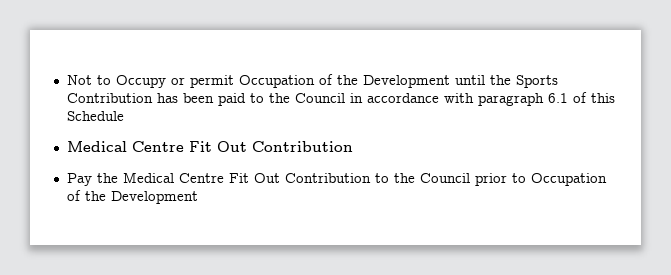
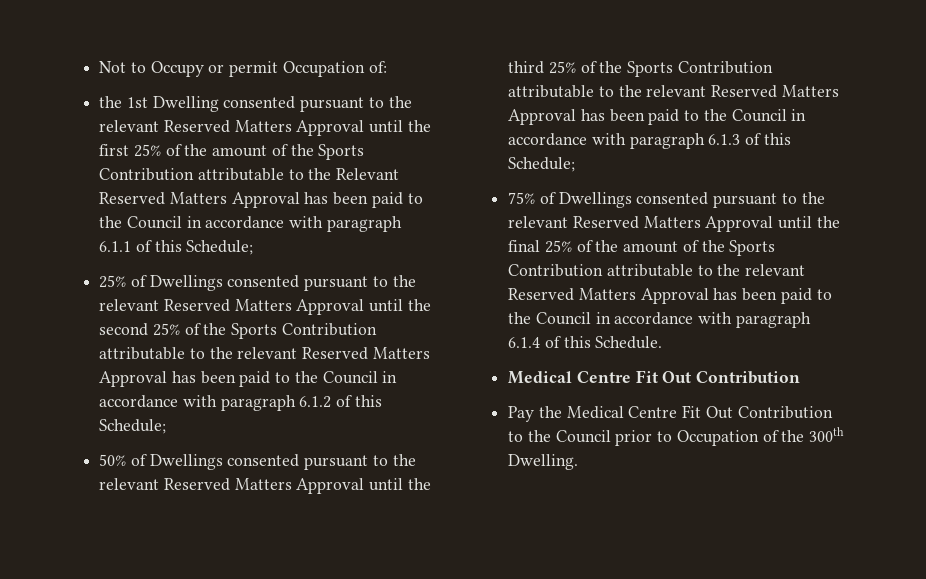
[318,74,558,88] [66,93,153,103] of the Development until the Sports Contribution -> [368,61,387,73] [99,96,412,112] [99,120,431,136] [99,144,365,160] [99,168,400,181] [99,192,300,208] of: // the 1st Dwelling consented pursuant to the relevant Reserved Matters Approval until the first 25% of the amount of the Sports Contribution attributable to the Relevant Reserved Matters Approval
[547,92,615,103] [66,111,124,121] 6.1 of this Schedule -> [99,240,254,255] [99,275,416,291] [99,299,431,315] [99,323,377,339] [99,347,430,360] [99,371,398,387] [99,395,382,411] [99,419,167,434] [99,454,416,470] [99,478,431,494] [508,61,773,77] [508,85,839,98] [508,109,807,125] [508,133,791,149] [508,157,576,172] [508,192,825,208] [508,216,840,232] [508,240,776,256] [508,264,806,277] [508,288,832,304] [508,312,811,328] [508,336,663,349] 6.1.1 of this Schedule; // 25% of Dwellings consented pursuant to the relevant Reserved Matters Approval until the second 25% of the Sports Contribution attributable to the relevant Reserved Matters Approval has been paid to the Council in accordance with paragraph 6.1.2 of this Schedule; // 50% of Dwellings consented pursuant to the relevant Reserved Matters Approval until the third 25% of the Sports Contribution attributable to the relevant Reserved Matters Approval has been paid to the Council in accordance with paragraph 6.1.3 of this Schedule; // 75% of Dwellings consented pursuant to the relevant Reserved Matters Approval until the final 25% of the amount of the Sports Contribution attributable to the relevant Reserved Matters Approval has been paid to the Council in accordance with paragraph 6.1.4 of this Schedule.
[110,191,198,204] Development -> [809,427,845,442] [508,454,579,470] 300th Dwelling.

